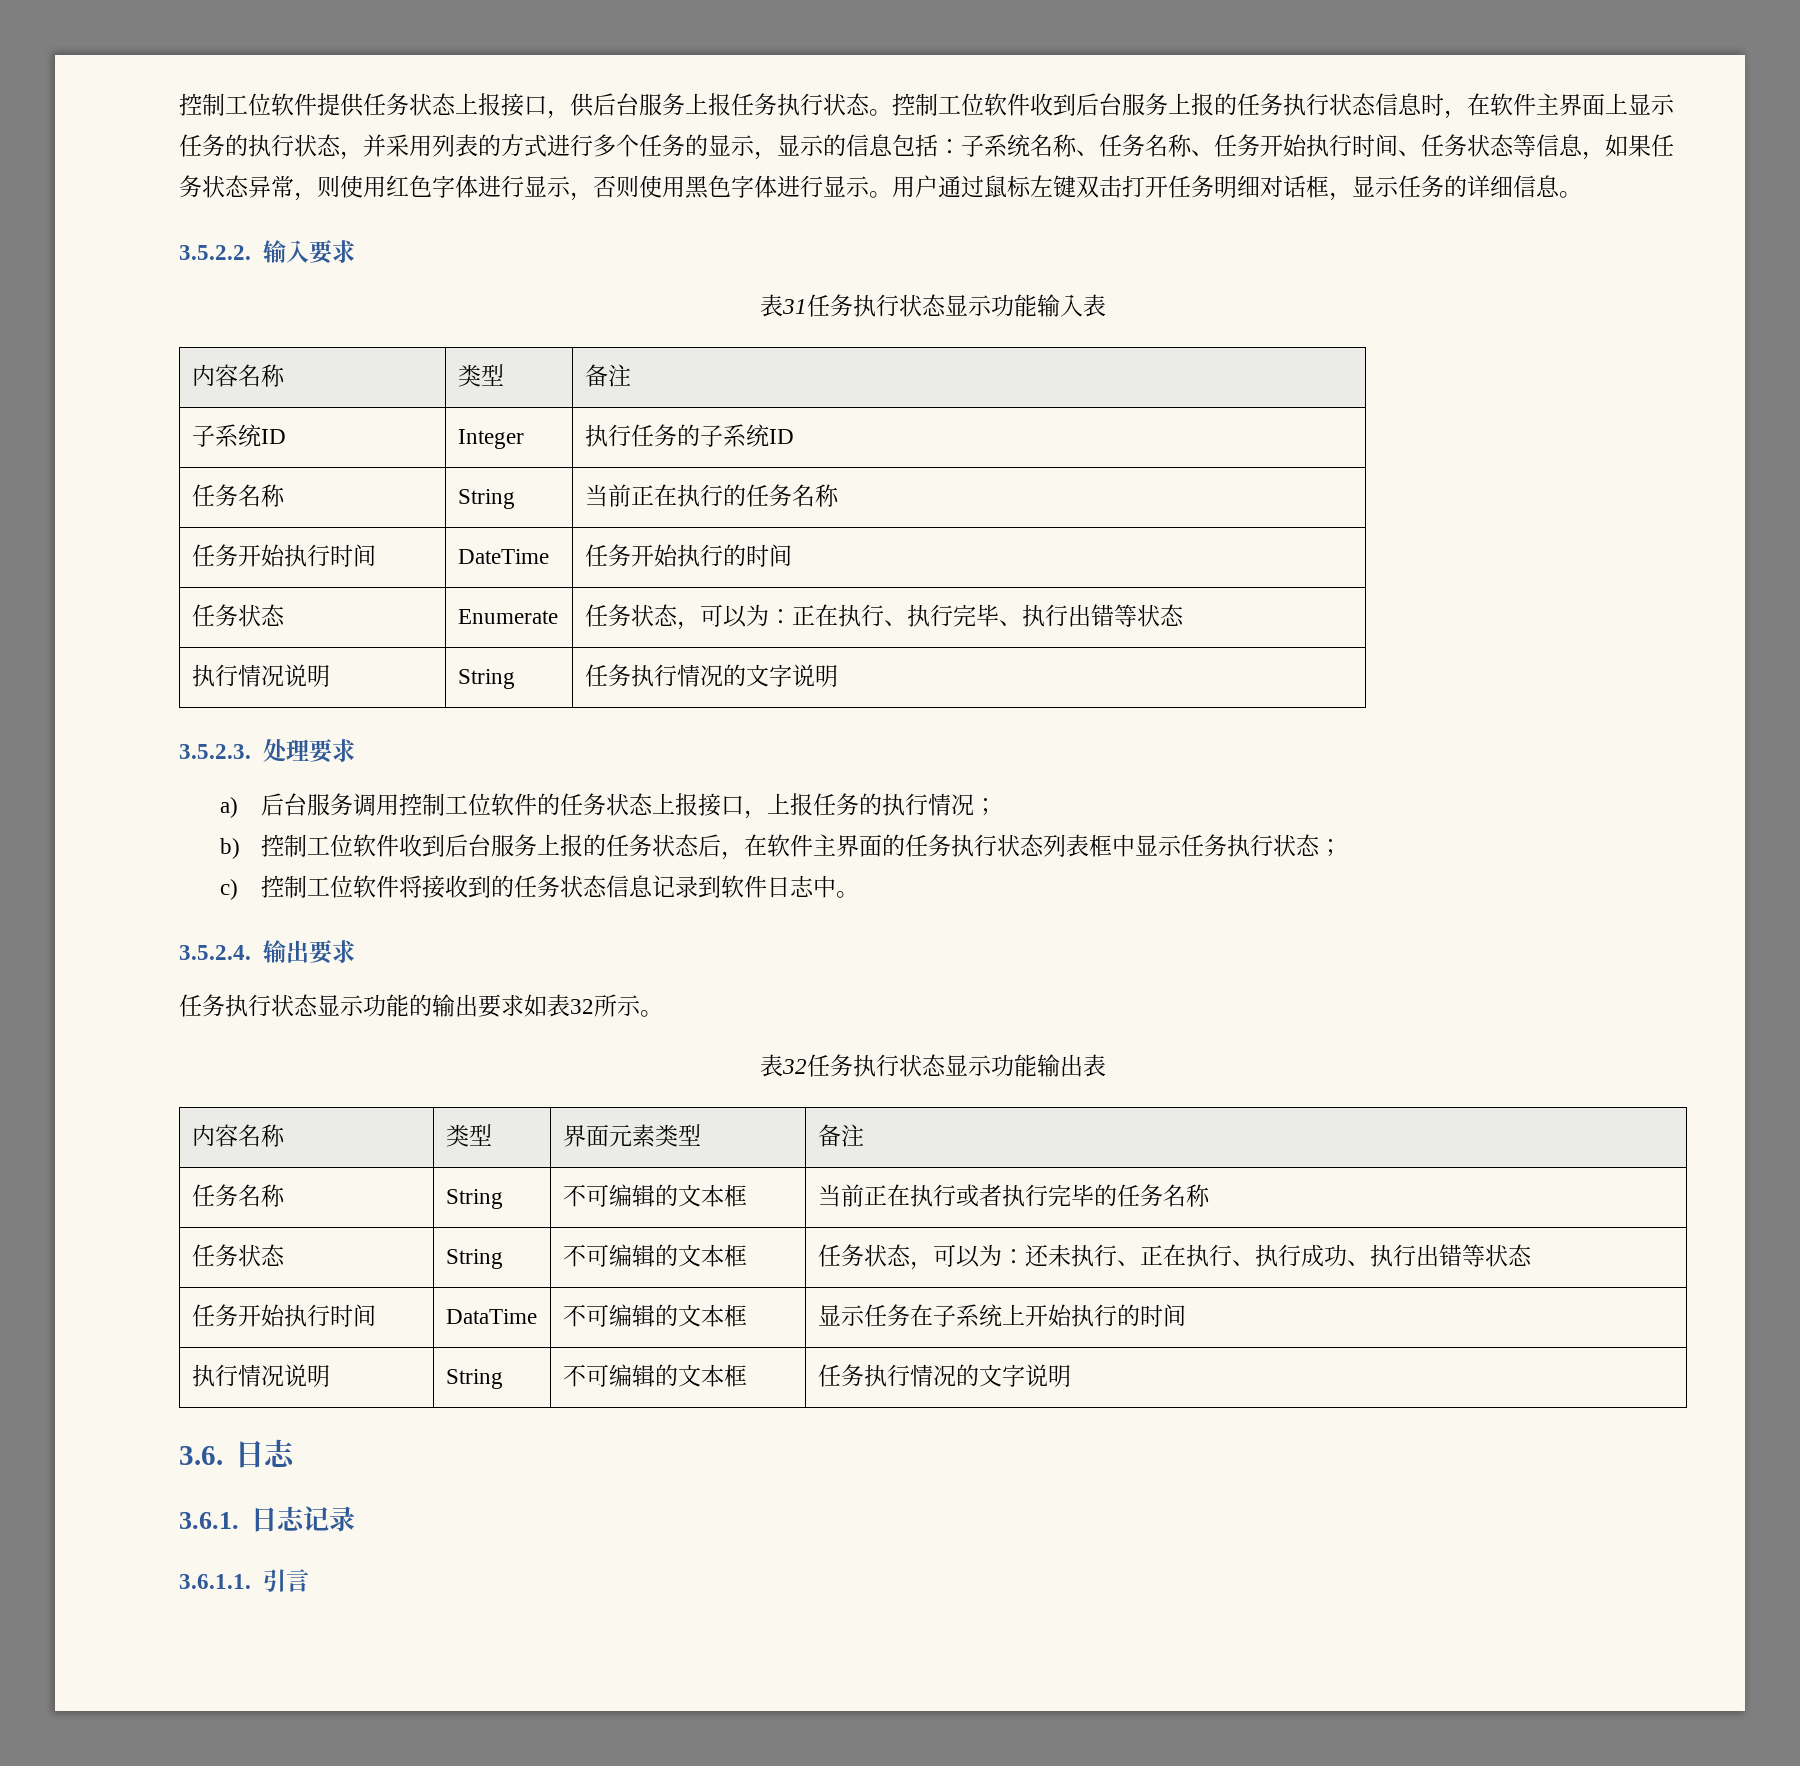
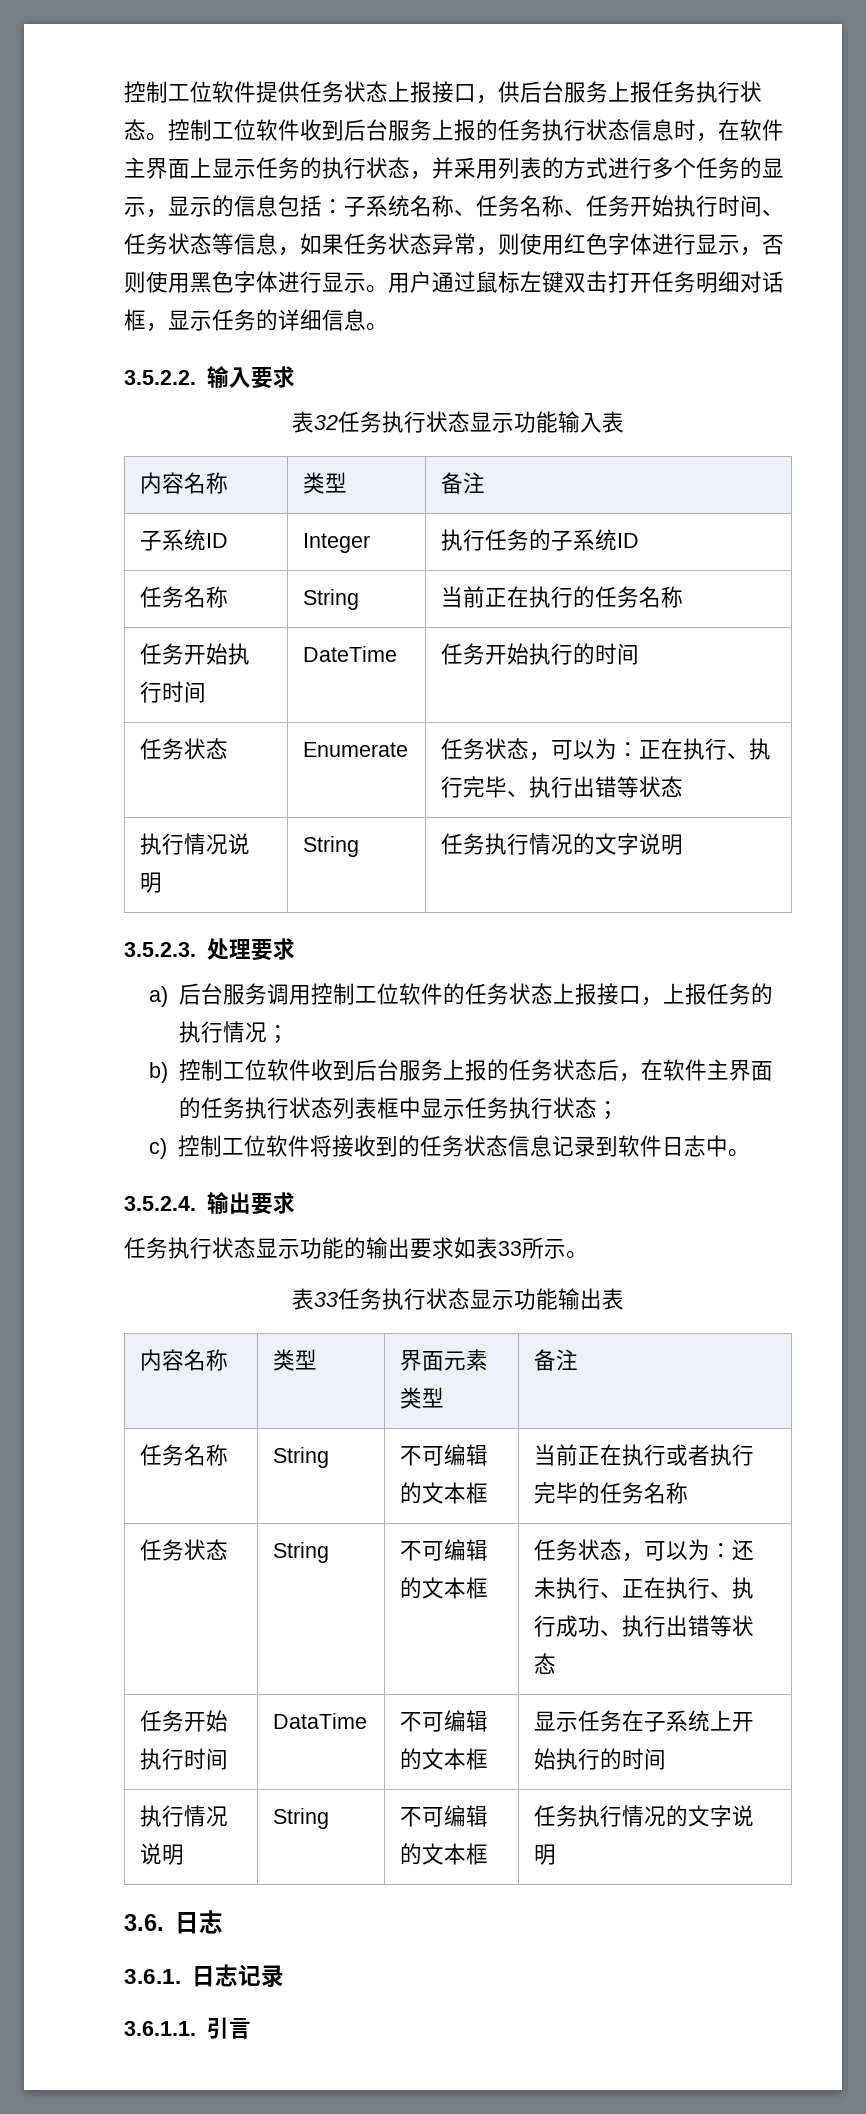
[782,299,807,314] 31 -> [314,415,338,430] 32
[570,999,594,1014] 32 -> [498,1241,522,1256] 33
[782,1059,807,1074] 32 -> [314,1292,338,1307] 33

